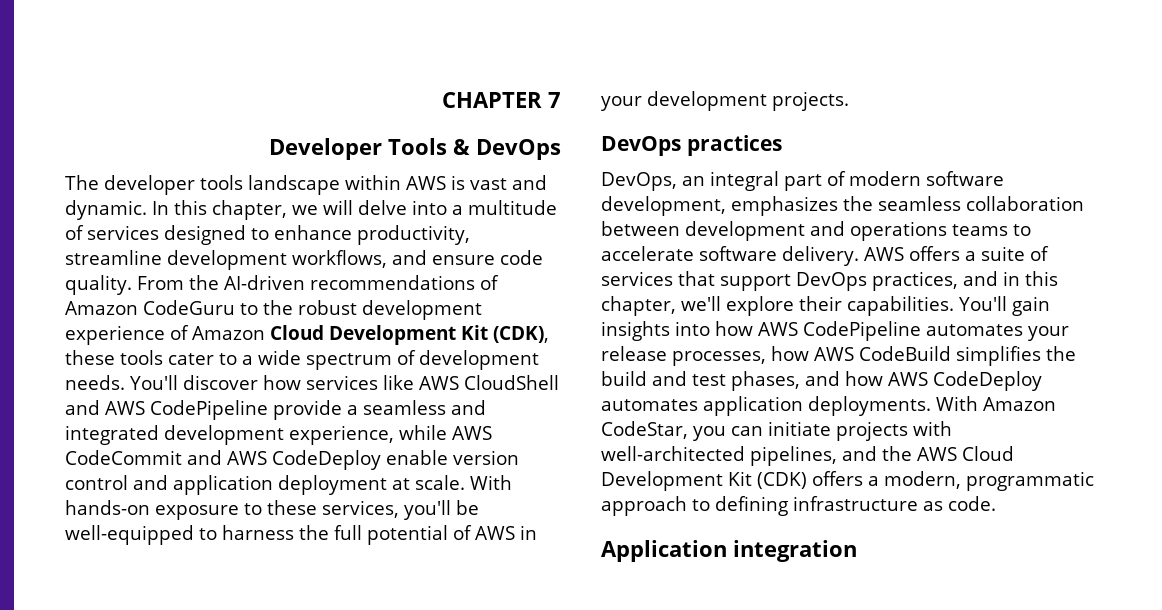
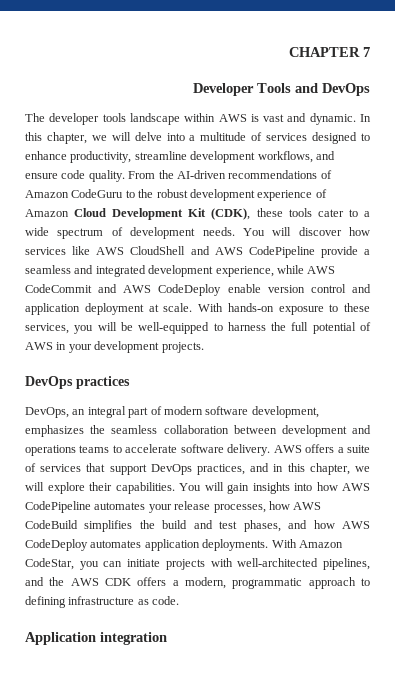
[453,139,470,155] & -> [295,83,318,93] and
[130,375,178,390] You'll -> [242,227,292,236] You will
[404,500,451,520] you'll -> [74,322,117,334] you will
[681,296,721,311] we'll -> [354,466,370,472] [25,482,44,491] we will
[959,296,1007,311] You'll -> [179,482,224,491] You will
[961,446,1014,461] [601,471,807,491] Cloud Development Kit (CDK) -> [105,578,131,586] CDK

